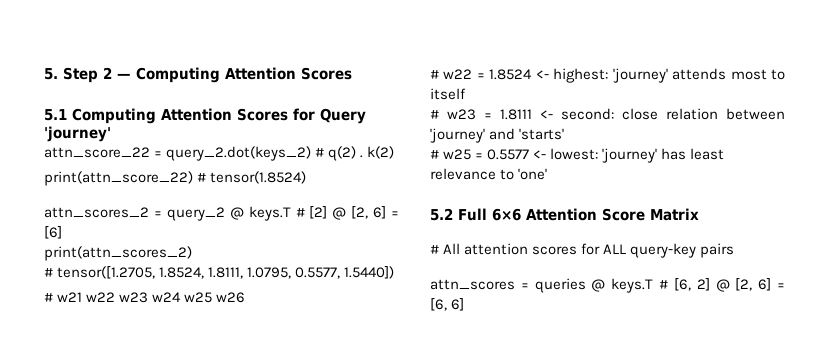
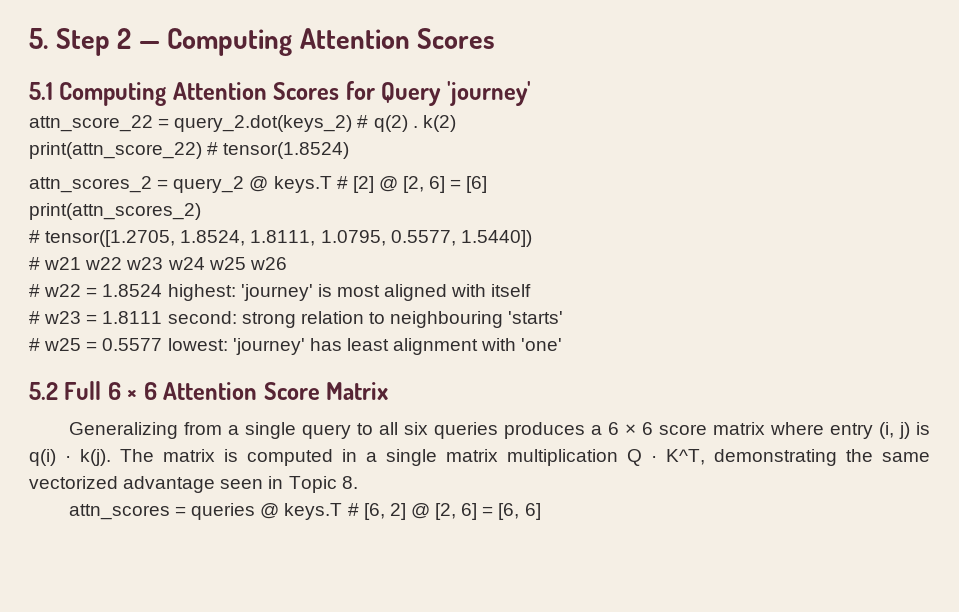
[535,70,549,79] <- -> (163, 290) none
[672,68,785,80] attends most to -> [317,284,487,301] is most aligned with
[540,108,785,120] [430,128,516,143] <- second: close relation between 'journey' and -> [167,311,504,328] second: strong relation to neighbouring
[533,150,547,159] <- -> (163, 344) none
[430,168,515,180] relevance to -> [393,338,517,355] alignment with
[492,208,521,221] 6×6 -> [107,382,157,400] 6 × 6
[430,243,735,258] # All attention scores for ALL query-key pairs -> [68,422,931,439] [29,449,930,466] [29,476,358,493] Generalizing from a single query to all six queries produces a 6 × 6 score matrix where entry (i, j) is q(i) · k(j). The matrix is computed in a single matrix multiplication Q · K^T, demonstrating the same vectorized advantage seen in Topic 8.

